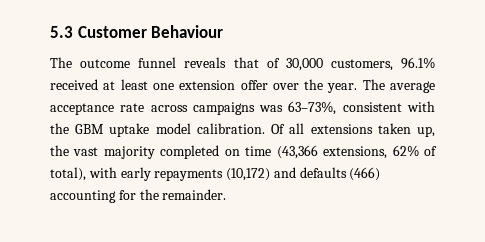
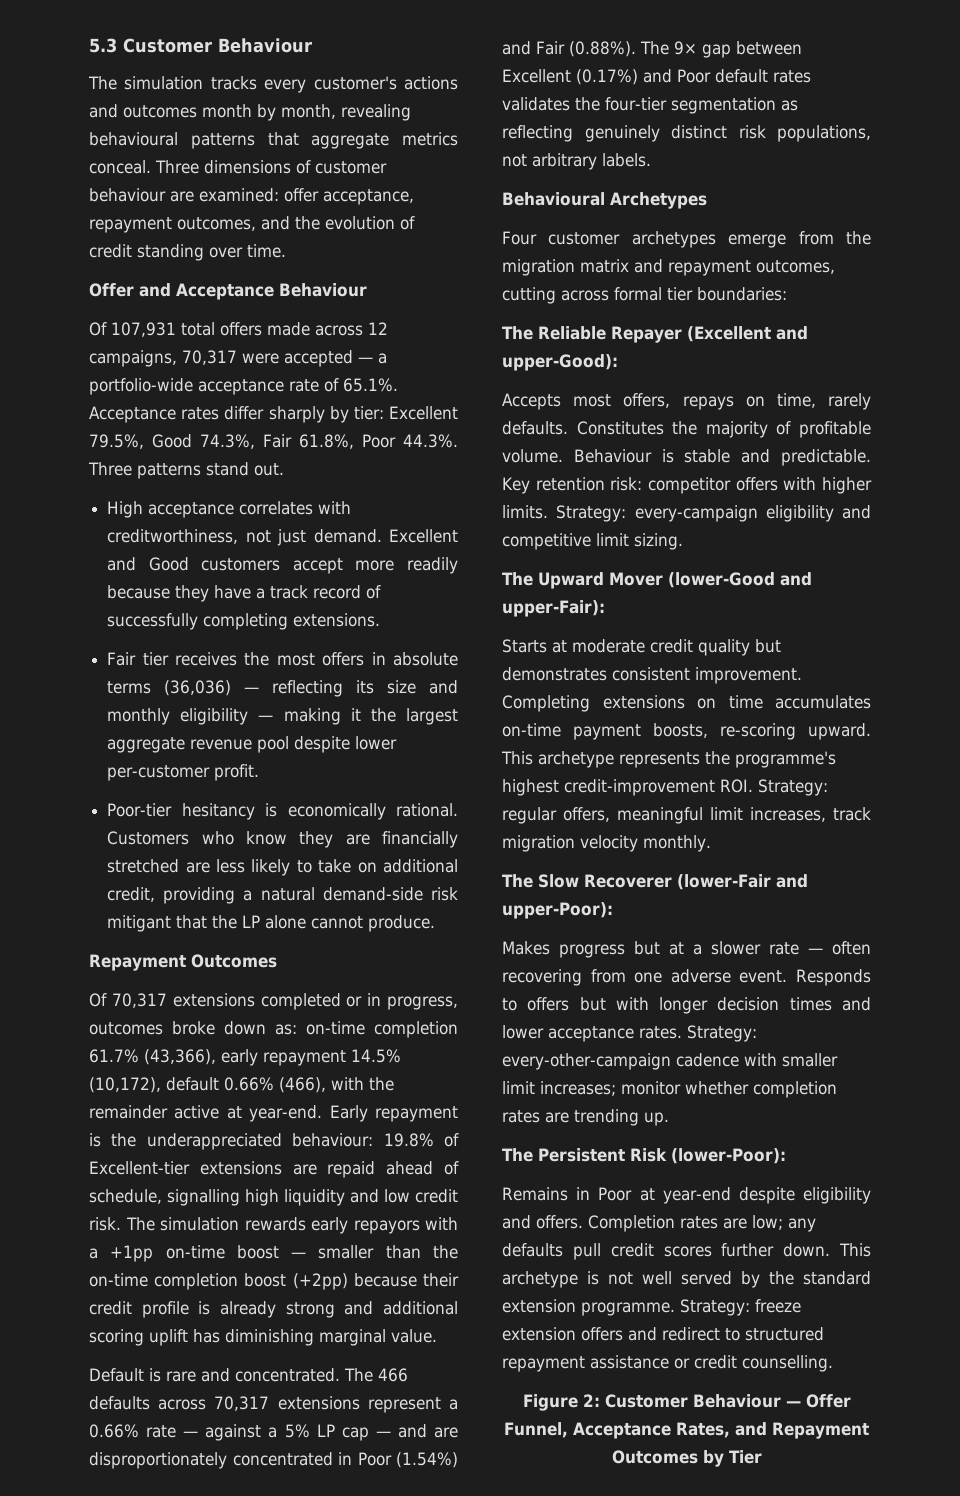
[80,57,435,71] [50,79,436,93] [50,101,435,115] [50,123,436,137] [50,145,438,159] [50,167,381,181] [50,189,227,203] outcome funnel reveals that of 30,000 customers, 96.1% received at least one extension offer over the year. The average acceptance rate across campaigns was 63–73%, consistent with the GBM uptake model calibration. Of all extensions taken up, the vast majority completed on time (43,366 extensions, 62% of total), with early repayments (10,172) and defaults (466) accounting for the remainder. -> [124,76,458,93] [89,104,411,121] [89,132,458,149] [89,160,387,174] [89,188,414,205] [89,216,415,233] [89,244,286,261] [89,283,367,300] [89,322,388,337] [89,350,387,367] [89,378,398,395] [89,406,458,423] [89,434,458,449] [88,462,284,479] [107,501,352,518] [107,529,458,546] [107,557,458,574] [107,585,382,602] [107,613,381,630] [107,652,459,666] [107,680,459,697] [107,708,458,725] [107,736,398,753] [107,764,260,781] [107,803,458,820] [107,831,458,848] [107,859,458,876] [107,887,459,904] [107,915,436,932] [89,954,277,971] [89,993,458,1010] [89,1021,458,1038] [89,1049,401,1066] [89,1077,394,1093] [89,1105,458,1122] [89,1133,459,1150] [89,1161,460,1178] [89,1189,458,1206] [89,1217,458,1234] [89,1245,458,1262] [89,1273,459,1290] [89,1301,458,1318] [89,1329,437,1346] [89,1368,408,1382] [89,1396,458,1413] [89,1424,458,1441] [89,1452,458,1469] [502,41,802,58] [502,69,811,85] [502,97,798,114] [502,125,871,142] [502,153,651,170] [502,192,707,209] [502,231,871,248] [502,259,835,276] [502,287,787,304] [502,326,808,343] [502,354,618,371] [502,393,871,410] [502,421,871,438] [502,449,871,466] [502,477,872,494] [502,505,871,522] [502,533,683,550] [502,572,812,589] [502,600,605,617] [502,639,781,656] [502,667,802,684] [502,695,871,712] [502,723,871,740] [501,751,836,768] [502,779,828,796] [502,807,871,824] [502,835,711,852] [502,874,808,890] [502,902,613,919] [502,941,871,958] [502,969,871,986] [502,997,871,1014] [502,1025,757,1042] [502,1053,838,1070] [502,1081,837,1098] [502,1109,669,1126] [502,1148,786,1164] [502,1187,871,1204] [502,1215,816,1232] [502,1243,871,1260] [502,1271,871,1288] [502,1299,801,1316] [502,1327,824,1341] [502,1355,833,1372] [522,1394,851,1411] [504,1422,869,1439] [611,1450,762,1467] simulation tracks every customer's actions and outcomes month by month, revealing behavioural patterns that aggregate metrics conceal. Three dimensions of customer behaviour are examined: offer acceptance, repayment outcomes, and the evolution of credit standing over time. // Offer and Acceptance Behaviour // Of 107,931 total offers made across 12 campaigns, 70,317 were accepted — a portfolio-wide acceptance rate of 65.1%. Acceptance rates differ sharply by tier: Excellent 79.5%, Good 74.3%, Fair 61.8%, Poor 44.3%. Three patterns stand out. // High acceptance correlates with creditworthiness, not just demand. Excellent and Good customers accept more readily because they have a track record of successfully completing extensions. // Fair tier receives the most offers in absolute terms (36,036) — reflecting its size and monthly eligibility — making it the largest aggregate revenue pool despite lower per-customer profit. // Poor-tier hesitancy is economically rational. Customers who know they are financially stretched are less likely to take on additional credit, providing a natural demand-side risk mitigant that the LP alone cannot produce. // Repayment Outcomes // Of 70,317 extensions completed or in progress, outcomes broke down as: on-time completion 61.7% (43,366), early repayment 14.5% (10,172), default 0.66% (466), with the remainder active at year-end. Early repayment is the underappreciated behaviour: 19.8% of Excellent-tier extensions are repaid ahead of schedule, signalling high liquidity and low credit risk. The simulation rewards early repayors with a +1pp on-time boost — smaller than the on-time completion boost (+2pp) because their credit profile is already strong and additional scoring uplift has diminishing marginal value. // Default is rare and concentrated. The 466 defaults across 70,317 extensions represent a 0.66% rate — against a 5% LP cap — and are disproportionately concentrated in Poor (1.54%) and Fair (0.88%). The 9× gap between Excellent (0.17%) and Poor default rates validates the four-tier segmentation as reflecting genuinely distinct risk populations, not arbitrary labels. // Behavioural Archetypes // Four customer archetypes emerge from the migration matrix and repayment outcomes, cutting across formal tier boundaries: // The Reliable Repayer (Excellent and upper-Good): // Accepts most offers, repays on time, rarely defaults. Constitutes the majority of profitable volume. Behaviour is stable and predictable. Key retention risk: competitor offers with higher limits. Strategy: every-campaign eligibility and competitive limit sizing. // The Upward Mover (lower-Good and upper-Fair): // Starts at moderate credit quality but demonstrates consistent improvement. Completing extensions on time accumulates on-time payment boosts, re-scoring upward. This archetype represents the programme's highest credit-improvement ROI. Strategy: regular offers, meaningful limit increases, track migration velocity monthly. // The Slow Recoverer (lower-Fair and upper-Poor): // Makes progress but at a slower rate — often recovering from one adverse event. Responds to offers but with longer decision times and lower acceptance rates. Strategy: every-other-campaign cadence with smaller limit increases; monitor whether completion rates are trending up. // The Persistent Risk (lower-Poor): // Remains in Poor at year-end despite eligibility and offers. Completion rates are low; any defaults pull credit scores further down. This archetype is not well served by the standard extension programme. Strategy: freeze extension offers and redirect to structured repayment assistance or credit counselling. // Figure 2: Customer Behaviour — Offer Funnel, Acceptance Rates, and Repayment Outcomes by Tier

